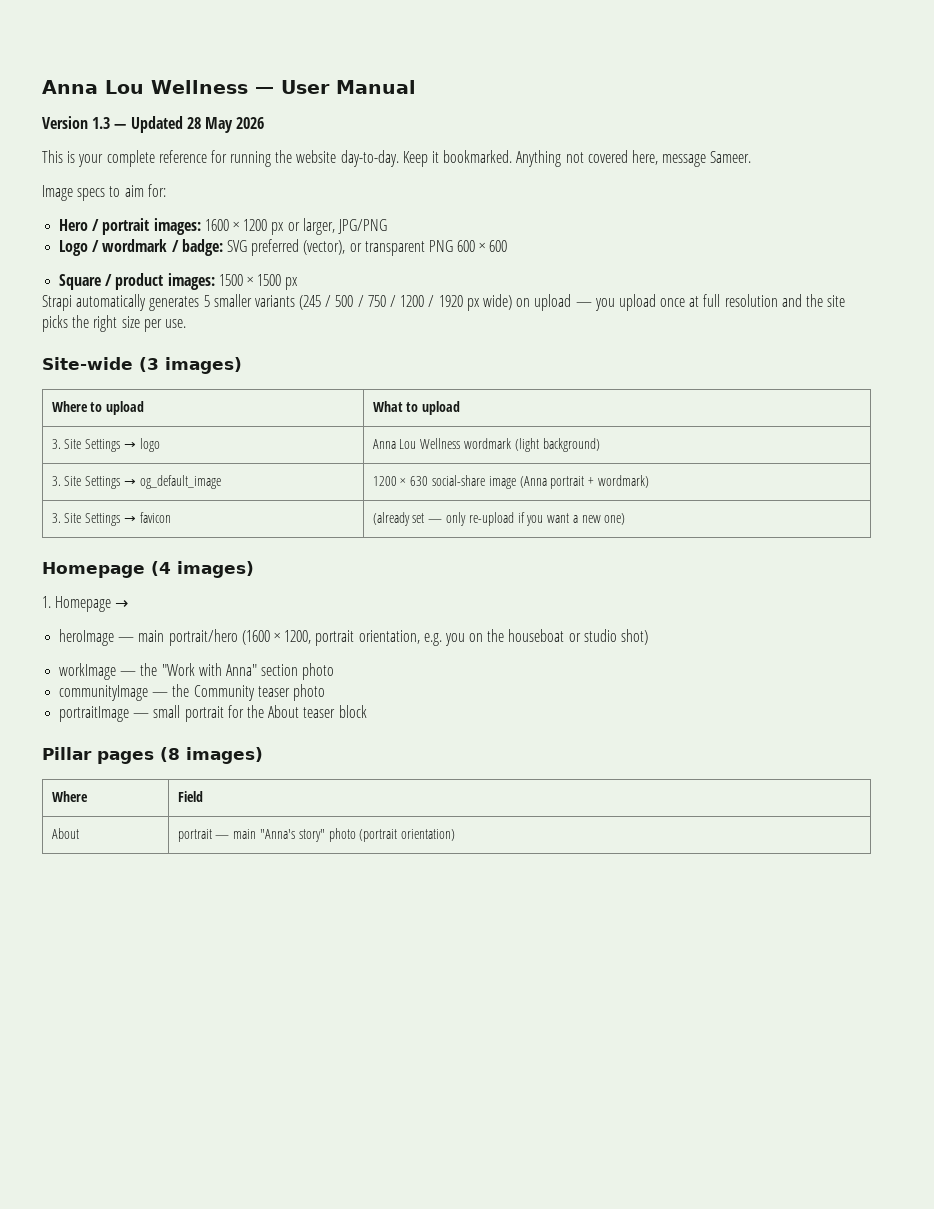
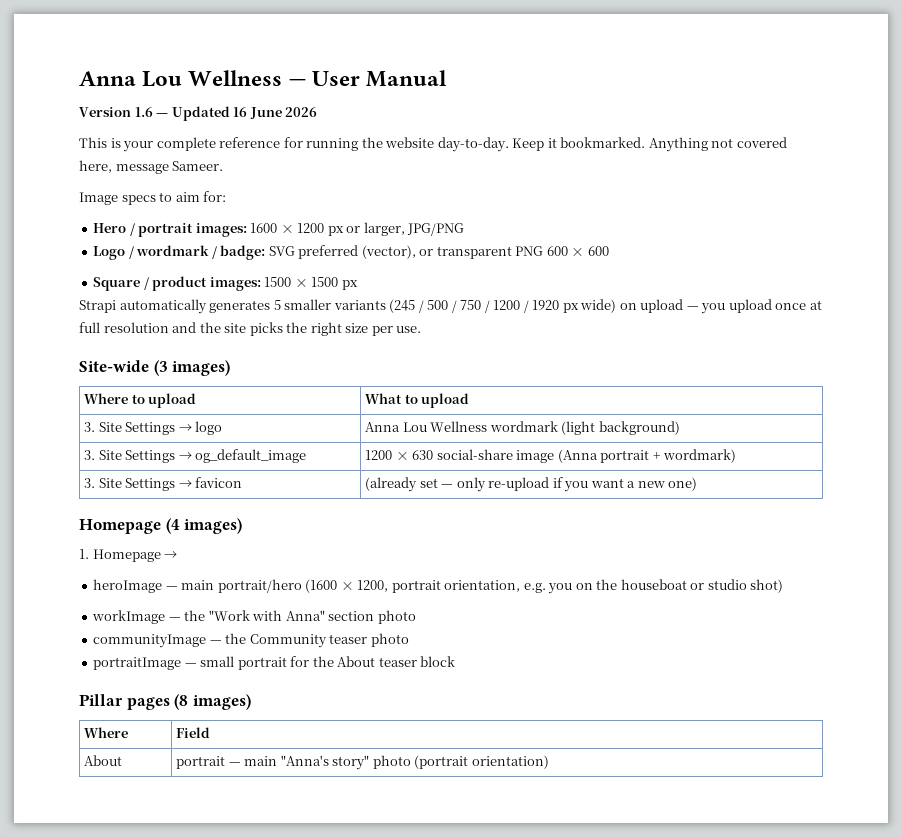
[92,117,111,129] 1.3 -> [134,107,153,117] 1.6
[186,117,233,133] 28 May -> [233,107,282,119] 16 June

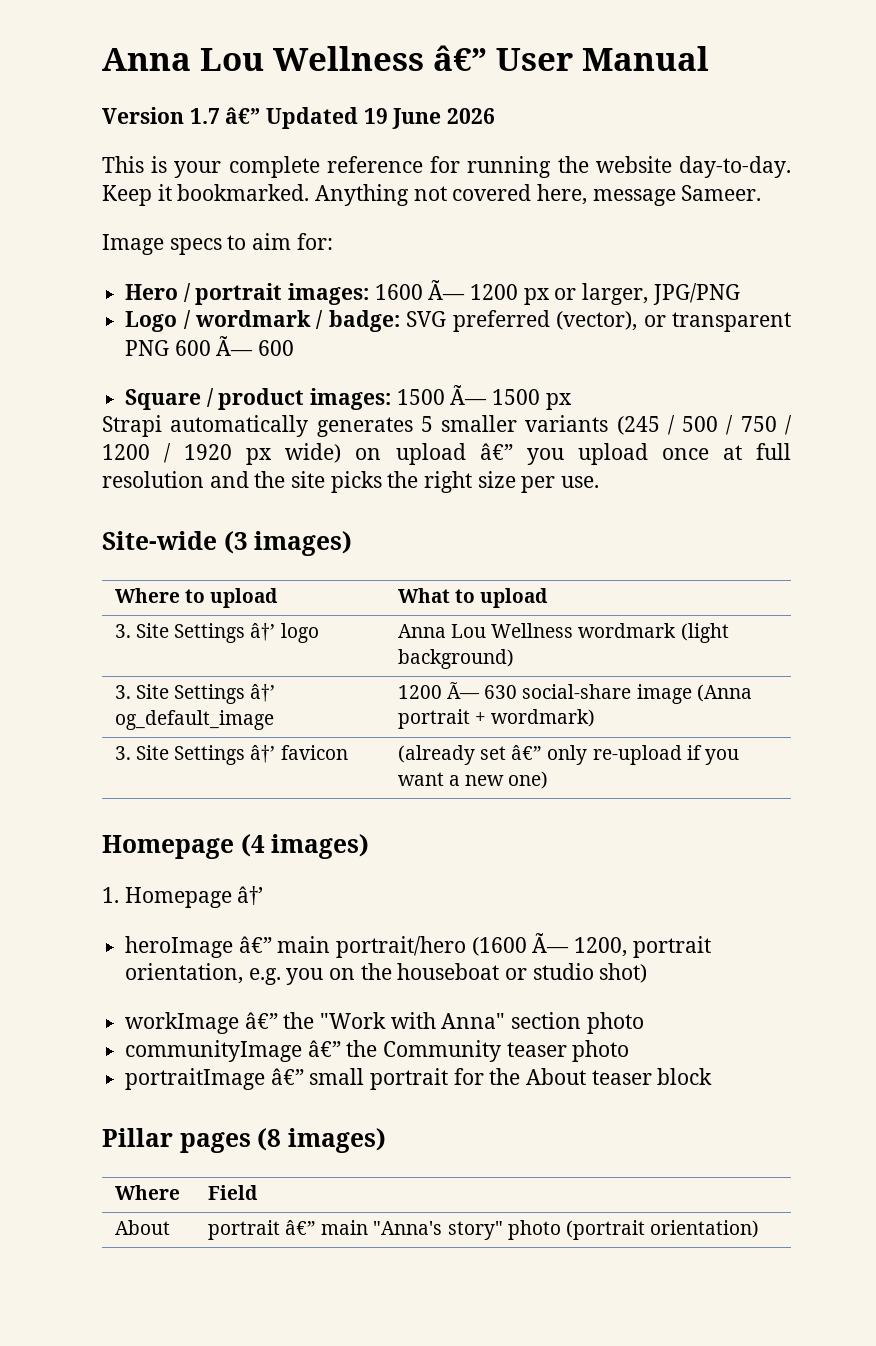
[79,70,306,87] Anna Lou Wellness — -> [102,45,487,71] Anna Lou Wellness â€”
[134,106,248,121] 1.6 — Updated 16 -> [189,107,388,129] 1.7 â€” Updated 19
[280,225,294,233] × -> [428,280,466,300] Ã—
[571,248,585,256] × -> [216,336,254,356] Ã—
[294,279,308,287] × -> [450,385,488,405] Ã—
[686,306,699,310] — -> [479,443,513,460] â€”
[178,424,192,432] → -> [250,623,276,641] â†’
[178,452,192,460] → -> [250,684,276,702] â†’
[395,452,409,460] × -> [447,682,481,699] Ã—
[178,480,192,488] → -> [250,745,276,763] â†’
[441,484,454,488] — -> [511,745,543,760] â€”
[164,551,178,559] → -> [237,886,264,905] â†’
[165,586,178,590] — -> [238,936,272,953] â€”
[340,582,354,590] × -> [532,933,570,953] Ã—
[168,617,181,621] — -> [244,1012,278,1029] â€”
[209,640,222,644] — -> [307,1040,341,1057] â€”
[184,663,197,667] — -> [270,1068,304,1085] â€”
[228,762,241,766] — -> [285,1220,317,1235] â€”

